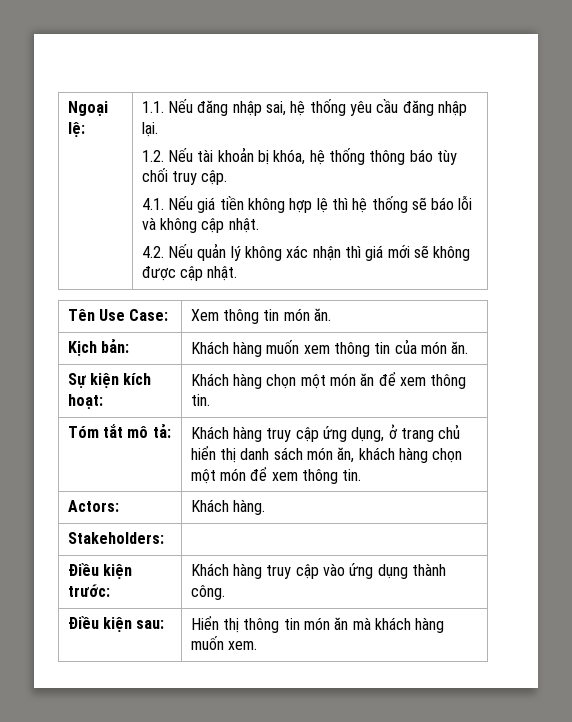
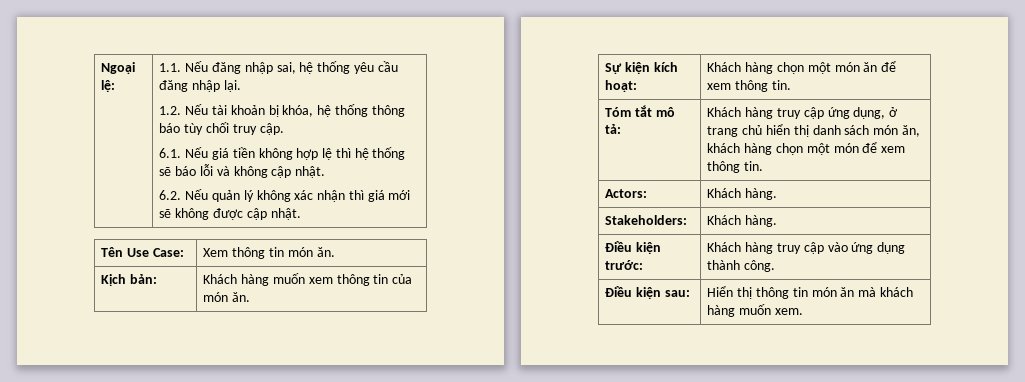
[141,198,164,210] 4.1. -> [159,148,182,158] 6.1.
[141,246,164,258] 4.2. -> [159,190,182,200] 6.2.
(164, 538) none -> [707,215,778,227] Khách hàng.

